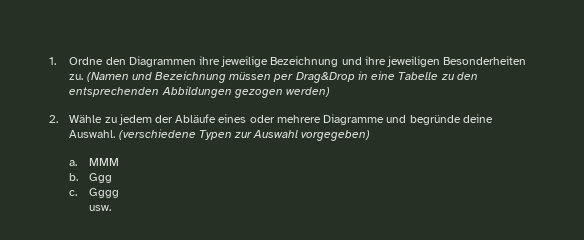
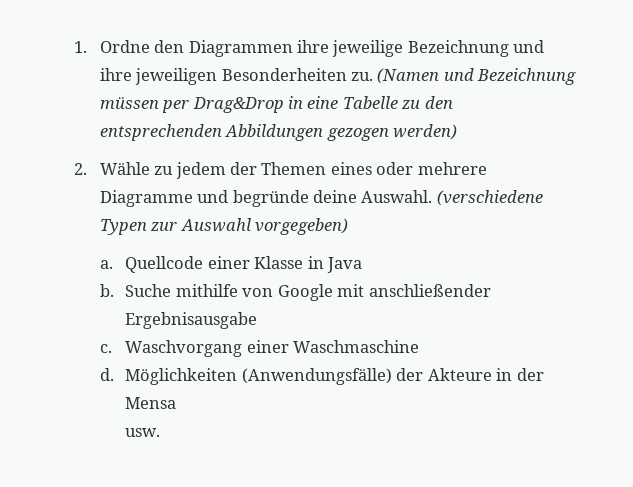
[175,114,217,123] Abläufe -> [261,162,327,175] Themen
[89,158,120,166] [69,173,113,183] [69,188,120,198] MMM // b. Ggg // c. Gggg -> [125,256,363,273] [99,284,491,301] [125,312,258,329] [99,340,420,357] [99,368,544,385] [125,397,177,409] Quellcode einer Klasse in Java // b. Suche mithilfe von Google mit anschließender Ergebnisausgabe // c. Waschvorgang einer Waschmaschine // d. Möglichkeiten (Anwendungsfälle) der Akteure in der Mensa

